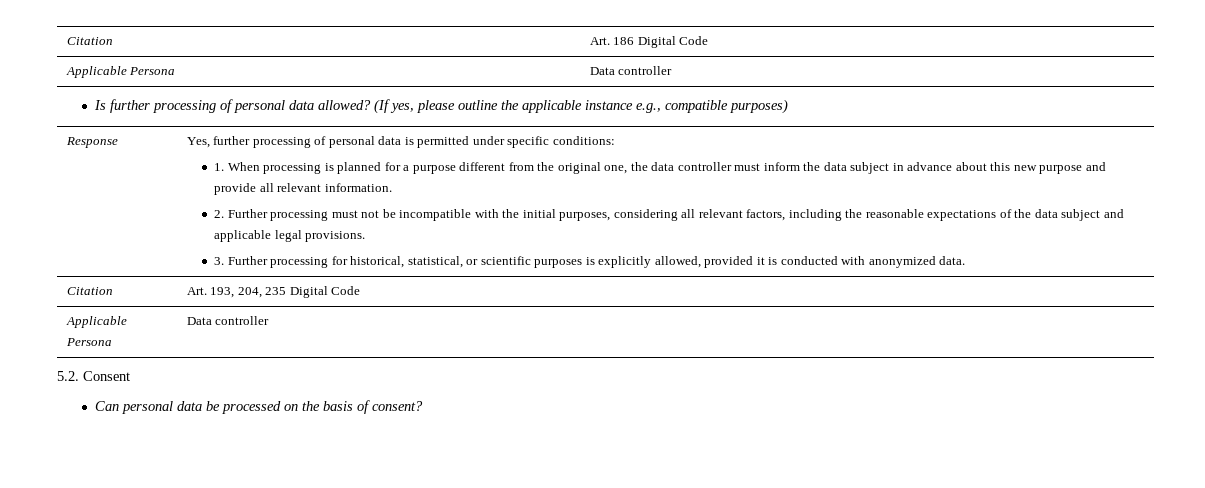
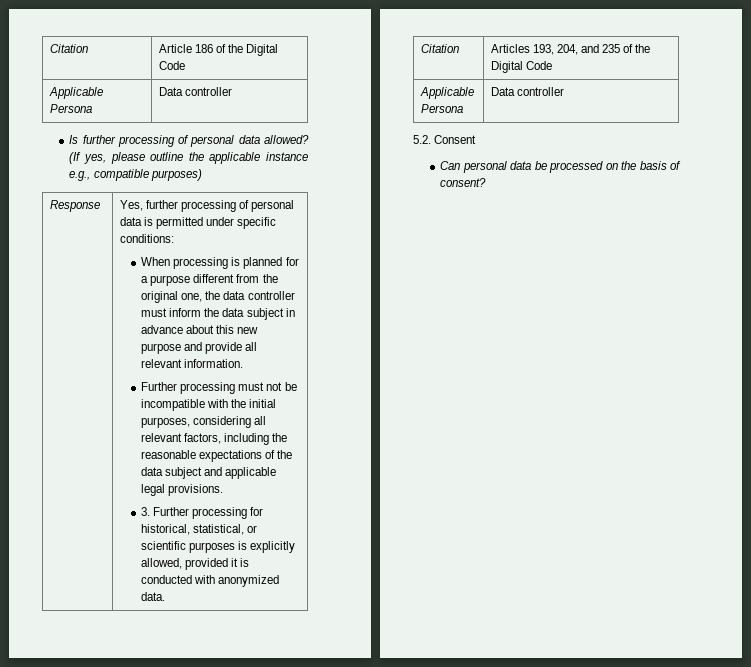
[66,37,113,45] [589,37,635,45] Citation | Art. 186 -> [49,44,88,53] [158,44,243,53] Citation | Article 186 of the
[214,163,225,171] 1. -> (174, 238) none
[214,210,225,218] 2. -> (244, 363) none
[186,287,207,295] Art. -> [490,44,530,53] Articles
[265,287,287,295] 235 -> [580,44,651,53] and 235 of the

